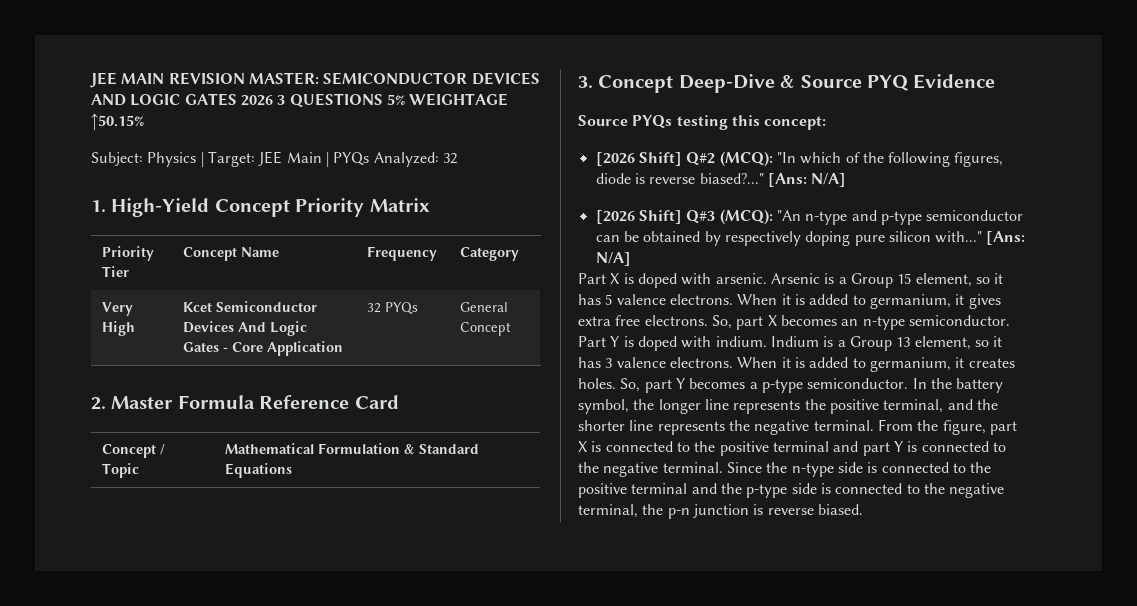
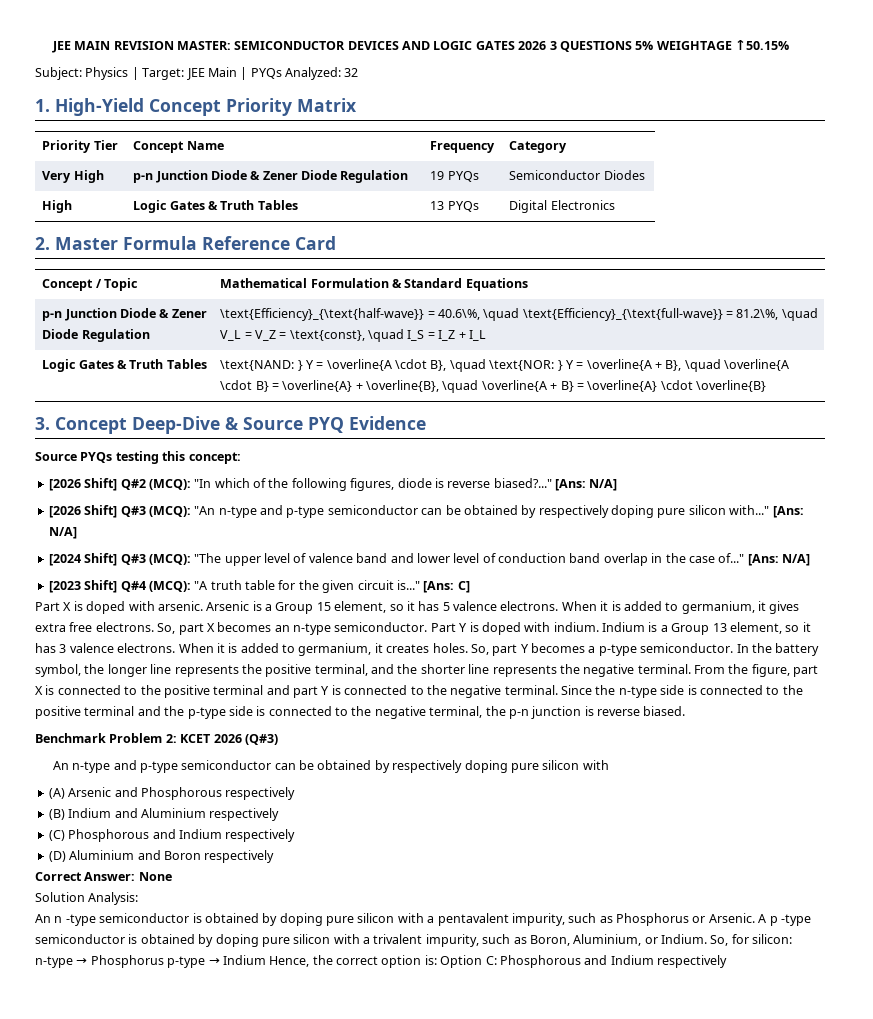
[183,301,318,312] [183,321,308,336] [183,341,344,356] [367,302,419,314] [460,302,509,312] [460,322,512,336] Kcet Semiconductor Devices And Logic Gates - Core Application | 32 PYQs | General Concept -> [133,170,409,183] [430,171,479,182] [509,170,645,180] [42,200,73,213] [133,200,298,213] [430,201,479,212] [509,200,615,213] p-n Junction Diode & Zener Diode Regulation | 19 PYQs | Semiconductor Diodes // High | Logic Gates & Truth Tables | 13 PYQs | Digital Electronics
(293, 470) none -> [42,308,207,321] [42,329,150,342] [220,308,818,321] [220,329,486,342] [42,359,207,372] [220,359,790,372] [220,380,767,393] // p-n Junction Diode & Zener Diode Regulation | \text{Efficiency}_{\text{half-wave}} = 40.6\%, \quad \text{Efficiency}_{\text{full-wave}} = 81.2\%, \quad V_L = V_Z = \text{const}, \quad I_S = I_Z + I_L // Logic Gates & Truth Tables | \text{NAND: } Y = \overline{A \cdot B}, \quad \text{NOR: } Y = \overline{A + B}, \quad \overline{A \cdot B} = \overline{A} + \overline{B}, \quad \overline{A + B} = \overline{A} \cdot \overline{B}
(631, 259) none -> [48,553,810,566] [48,580,470,593] // [2024 Shift] Q#3 (MCQ): "The upper level of valence band and lower level of conduction band overlap in the case of..." [Ans: N/A] // [2023 Shift] Q#4 (MCQ): "A truth table for the given circuit is..." [Ans: C]
(863, 509) none -> [35,733,278,745] [52,760,609,773] [48,787,296,800] [48,808,280,821] [48,829,296,842] [48,850,275,863] [35,872,172,881] [35,892,139,905] [35,913,811,926] [35,934,793,947] [35,955,727,968] // Benchmark Problem 2: KCET 2026 (Q#3) // An n-type and p-type semiconductor can be obtained by respectively doping pure silicon with // (A) Arsenic and Phosphorous respectively // (B) Indium and Aluminium respectively // (C) Phosphorous and Indium respectively // (D) Aluminium and Boron respectively // Correct Answer: None // Solution Analysis: // An n -type semiconductor is obtained by doping pure silicon with a pentavalent impurity, such as Phosphorus or Arsenic. A p -type semiconductor is obtained by doping pure silicon with a trivalent impurity, such as Boron, Aluminium, or Indium. So, for silicon: n-type → Phosphorus p-type → Indium Hence, the correct option is: Option C: Phosphorous and Indium respectively

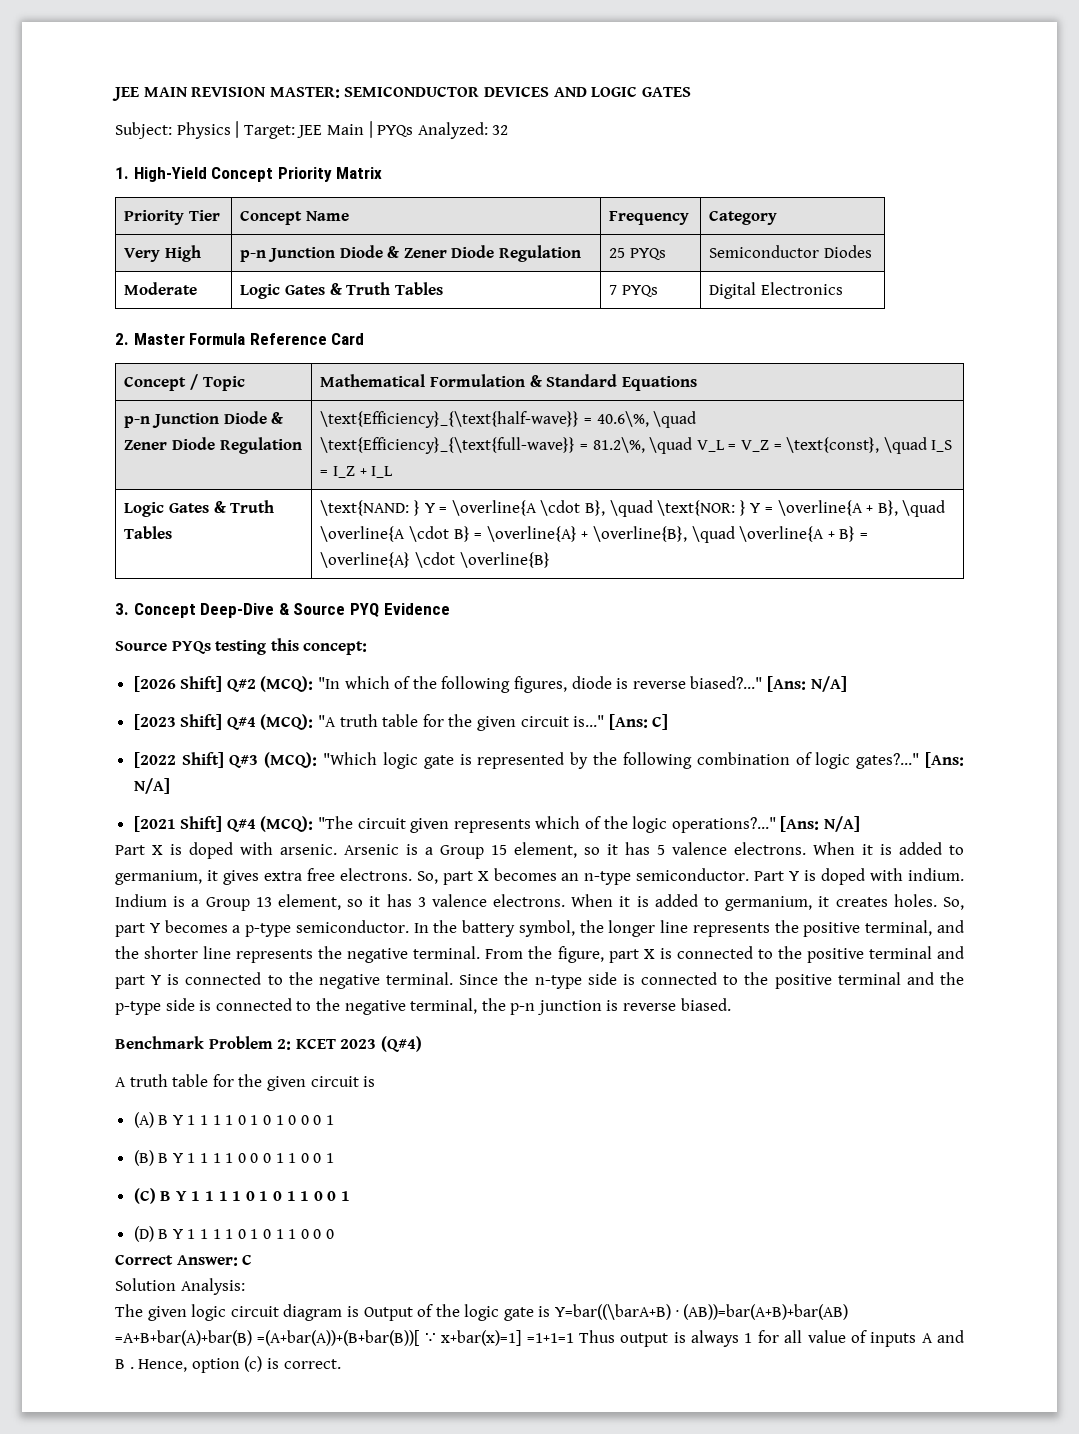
[518,40,790,52] 2026 3 QUESTIONS 5% WEIGHTAGE ↑50.15% -> (691, 92) none
[430,171,445,180] 19 -> [609,248,626,258] 25
[42,200,73,213] [133,200,298,213] [430,201,445,210] High | Logic Gates & Truth Tables | 13 -> [124,282,198,295] [240,282,443,299] [609,285,618,295] Moderate | Logic Gates & Truth Tables | 7
[48,505,804,518] [48,527,77,539] [48,553,810,566] // [2026 Shift] Q#3 (MCQ): "An n-type and p-type semiconductor can be obtained by respectively doping pure silicon with..." [Ans: N/A] // [2024 Shift] Q#3 (MCQ): "The upper level of valence band and lower level of conduction band overlap in the case of..." [Ans: N/A] -> (847, 684) none
(470, 587) none -> [133,752,964,769] [133,778,170,794] [133,816,860,833] // [2022 Shift] Q#3 (MCQ): "Which logic gate is represented by the following combination of logic gates?..." [Ans: N/A] // [2021 Shift] Q#4 (MCQ): "The circuit given represents which of the logic operations?..." [Ans: N/A]
[213,734,278,745] [52,760,609,773] [48,787,296,800] [48,808,280,821] [48,829,296,842] [48,850,275,863] 2026 (Q#3) // An n-type and p-type semiconductor can be obtained by respectively doping pure silicon with // (A) Arsenic and Phosphorous respectively // (B) Indium and Aluminium respectively // (C) Phosphorous and Indium respectively // (D) Aluminium and Boron respectively -> [340,1036,422,1052] [115,1074,376,1091] [133,1112,334,1128] [133,1150,334,1166] [133,1188,350,1204] [133,1226,334,1242] 2023 (Q#4) // A truth table for the given circuit is // (A) B Y 1 1 1 1 0 1 0 1 0 0 0 1 // (B) B Y 1 1 1 1 0 0 0 1 1 0 0 1 // (C) B Y 1 1 1 1 0 1 0 1 1 0 0 1 // (D) B Y 1 1 1 1 0 1 0 1 1 0 0 0
[84,872,172,881] Answer: None -> [176,1254,253,1266] Answer: C
[35,913,811,926] [35,934,793,947] [35,955,727,968] An n -type semiconductor is obtained by doping pure silicon with a pentavalent impurity, such as Phosphorus or Arsenic. A p -type semiconductor is obtained by doping pure silicon with a trivalent impurity, such as Boron, Aluminium, or Indium. So, for silicon: n-type → Phosphorus p-type → Indium Hence, the correct option is: Option C: Phosphorous and Indium respectively -> [115,1304,849,1321] [115,1330,964,1347] [115,1356,341,1373] The given logic circuit diagram is Output of the logic gate is Y=bar((\barA+B) · (AB))=bar(A+B)+bar(AB) =A+B+bar(A)+bar(B) =(A+bar(A))+(B+bar(B))[ ∵ x+bar(x)=1] =1+1=1 Thus output is always 1 for all value of inputs A and B . Hence, option (c) is correct.

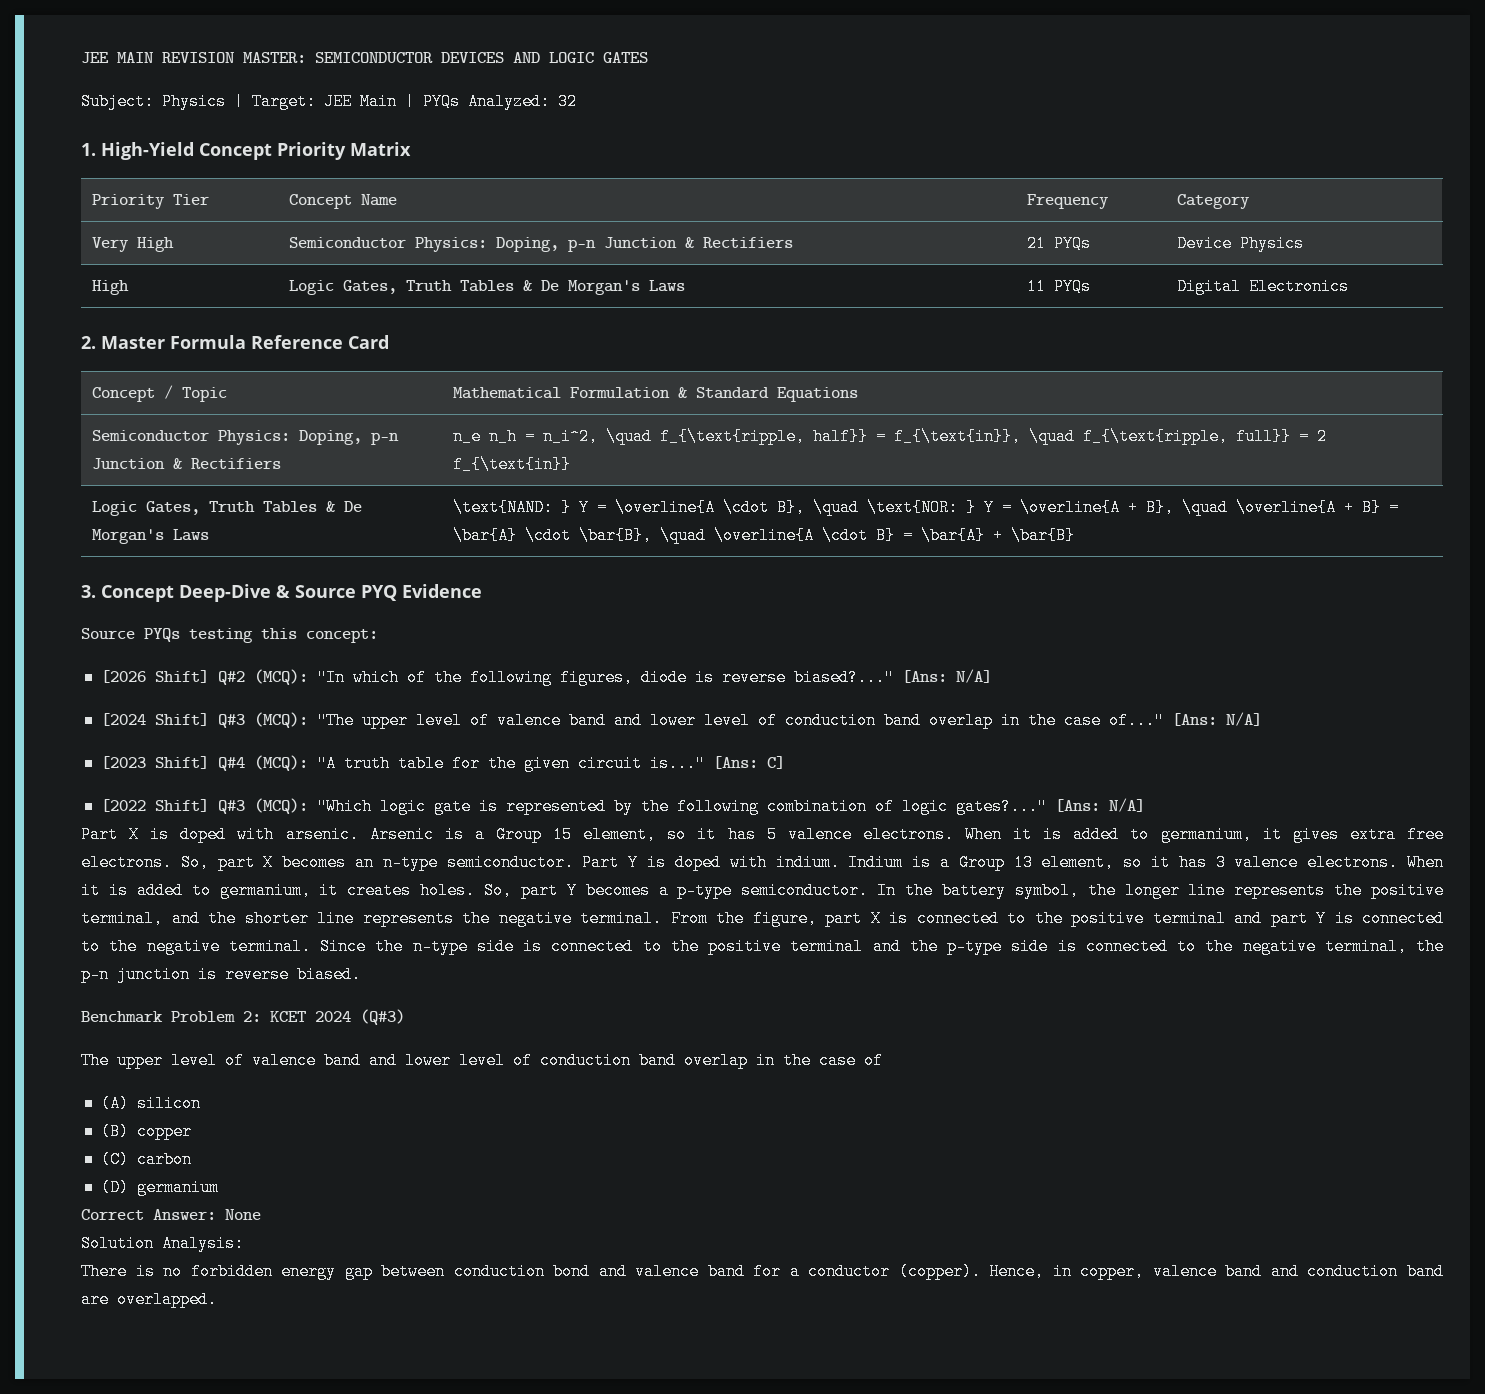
[240,245,581,262] [609,248,667,260] [709,245,873,258] [124,282,198,295] [240,282,443,299] [609,285,618,295] p-n Junction Diode & Zener Diode Regulation | 25 PYQs | Semiconductor Diodes // Moderate | Logic Gates & Truth Tables | 7 -> [288,237,793,252] [1026,235,1091,252] [1176,235,1304,252] [91,280,129,295] [288,280,685,295] [1026,278,1046,295] Semiconductor Physics: Doping, p-n Junction & Rectifiers | 21 PYQs | Device Physics // High | Logic Gates, Truth Tables & De Morgan's Laws | 11
[124,411,284,428] [124,437,302,454] [320,411,697,428] [320,437,953,454] [320,466,394,478] [124,500,275,517] [124,526,173,539] p-n Junction Diode & Zener Diode Regulation | \text{Efficiency}_{\text{half-wave}} = 40.6\%, \quad \text{Efficiency}_{\text{full-wave}} = 81.2\%, \quad V_L = V_Z = \text{const}, \quad I_S = I_Z + I_L // Logic Gates & Truth Tables -> [91,430,399,445] [91,458,281,469] [452,428,1327,445] [452,456,571,473] [91,501,362,516] [91,529,209,544] Semiconductor Physics: Doping, p-n Junction & Rectifiers | n_e n_h = n_i^2, \quad f_{\text{ripple, half}} = f_{\text{in}}, \quad f_{\text{ripple, full}} = 2 f_{\text{in}} // Logic Gates, Truth Tables & De Morgan's Laws
[409,526,868,543] [320,552,550,568] \cdot B} = \overline{A} + \overline{B}, \quad \overline{A + B} = \overline{A} \cdot \overline{B} -> [1343,499,1399,516] [452,527,1075,544] + B} = \bar{A} \cdot \bar{B}, \quad \overline{A \cdot B} = \bar{A} + \bar{B}
(847, 684) none -> [100,712,1262,729] // [2024 Shift] Q#3 (MCQ): "The upper level of valence band and lower level of conduction band overlap in the case of..." [Ans: N/A]
[133,816,860,833] // [2021 Shift] Q#4 (MCQ): "The circuit given represents which of the logic operations?..." [Ans: N/A] -> (1145, 805) none
[340,1036,422,1052] [115,1074,376,1091] [133,1112,334,1128] [133,1150,334,1166] [133,1188,350,1204] [133,1226,334,1242] 2023 (Q#4) // A truth table for the given circuit is // (A) B Y 1 1 1 1 0 1 0 1 0 0 0 1 // (B) B Y 1 1 1 1 0 0 0 1 1 0 0 1 // (C) B Y 1 1 1 1 0 1 0 1 1 0 0 1 // (D) B Y 1 1 1 1 0 1 0 1 1 0 0 0 -> [315,1009,405,1025] [81,1052,883,1069] [100,1095,201,1112] [100,1123,192,1140] [100,1151,192,1168] [100,1179,219,1196] 2024 (Q#3) // The upper level of valence band and lower level of conduction band overlap in the case of // (A) silicon // (B) copper // (C) carbon // (D) germanium
[176,1254,253,1266] Answer: C -> [153,1209,261,1220] Answer: None
[115,1304,849,1321] [115,1330,964,1347] [115,1356,341,1373] The given logic circuit diagram is Output of the logic gate is Y=bar((\barA+B) · (AB))=bar(A+B)+bar(AB) =A+B+bar(A)+bar(B) =(A+bar(A))+(B+bar(B))[ ∵ x+bar(x)=1] =1+1=1 Thus output is always 1 for all value of inputs A and B . Hence, option (c) is correct. -> [81,1263,1444,1280] [81,1291,217,1308] There is no forbidden energy gap between conduction bond and valence band for a conductor (copper). Hence, in copper, valence band and conduction band are overlapped.

